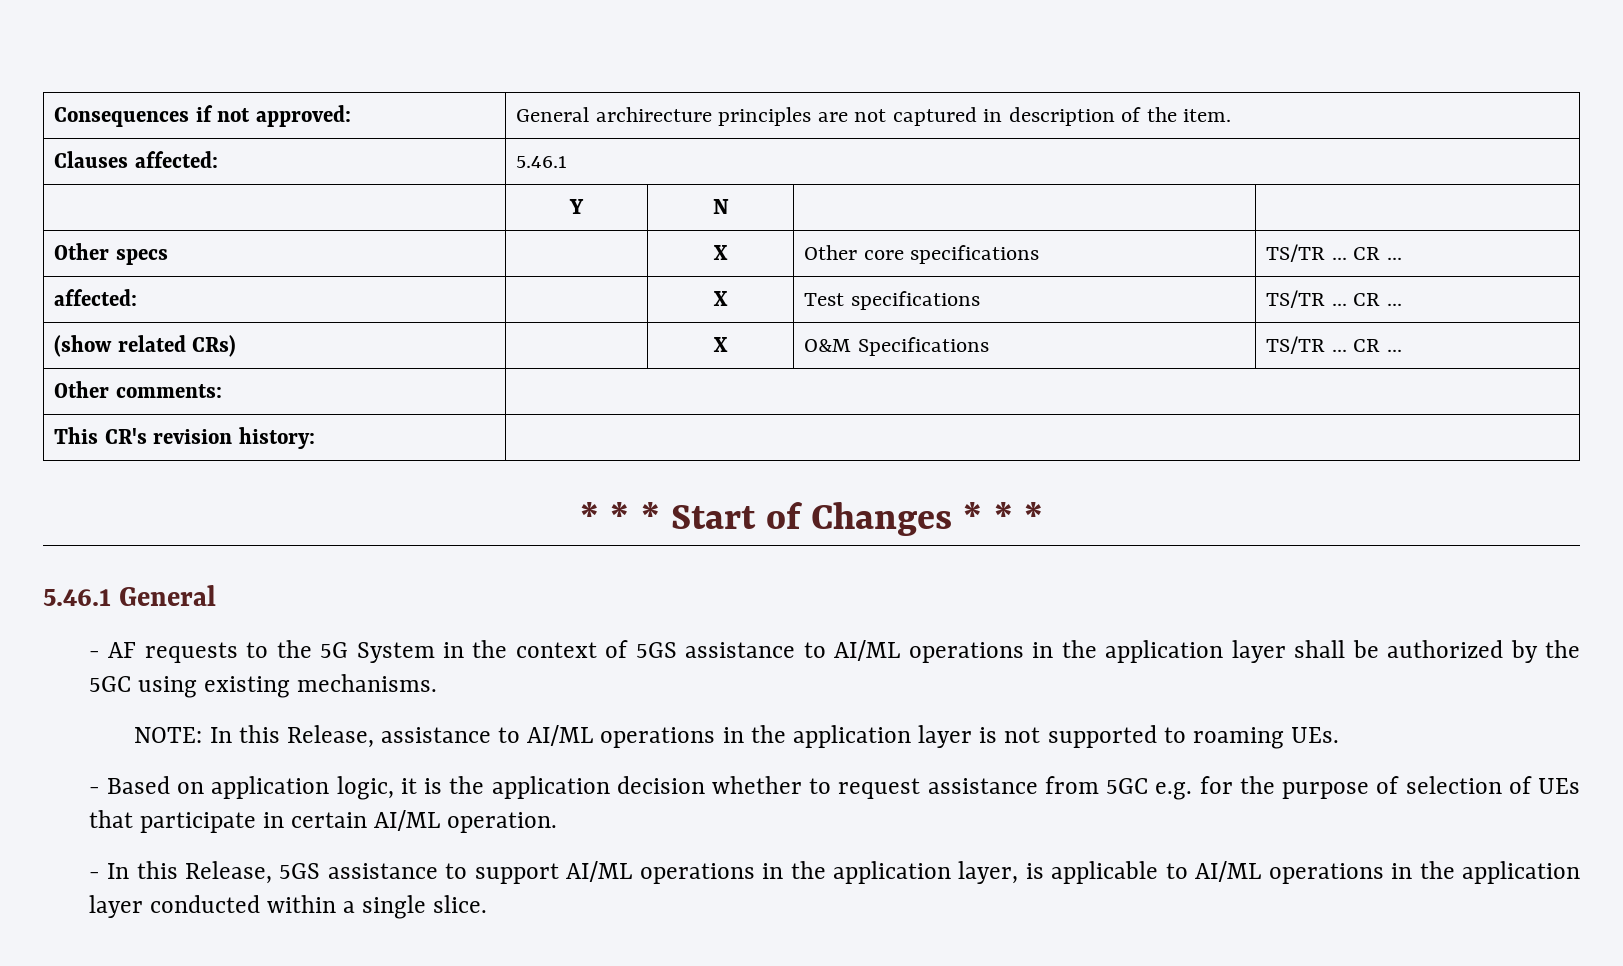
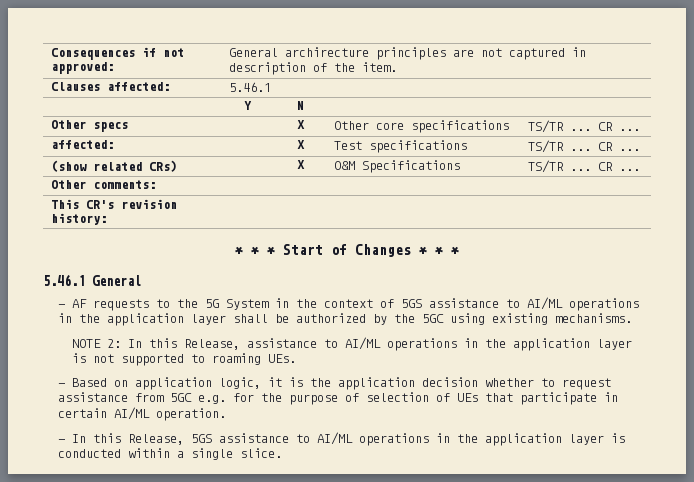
[134,727,203,743] NOTE: -> [72,339,122,348] NOTE 2:
[474,861,1581,884] [88,895,143,918] support AI/ML operations in the application layer, is applicable to AI/ML operations in the application layer -> [316,432,625,446] AI/ML operations in the application layer is

